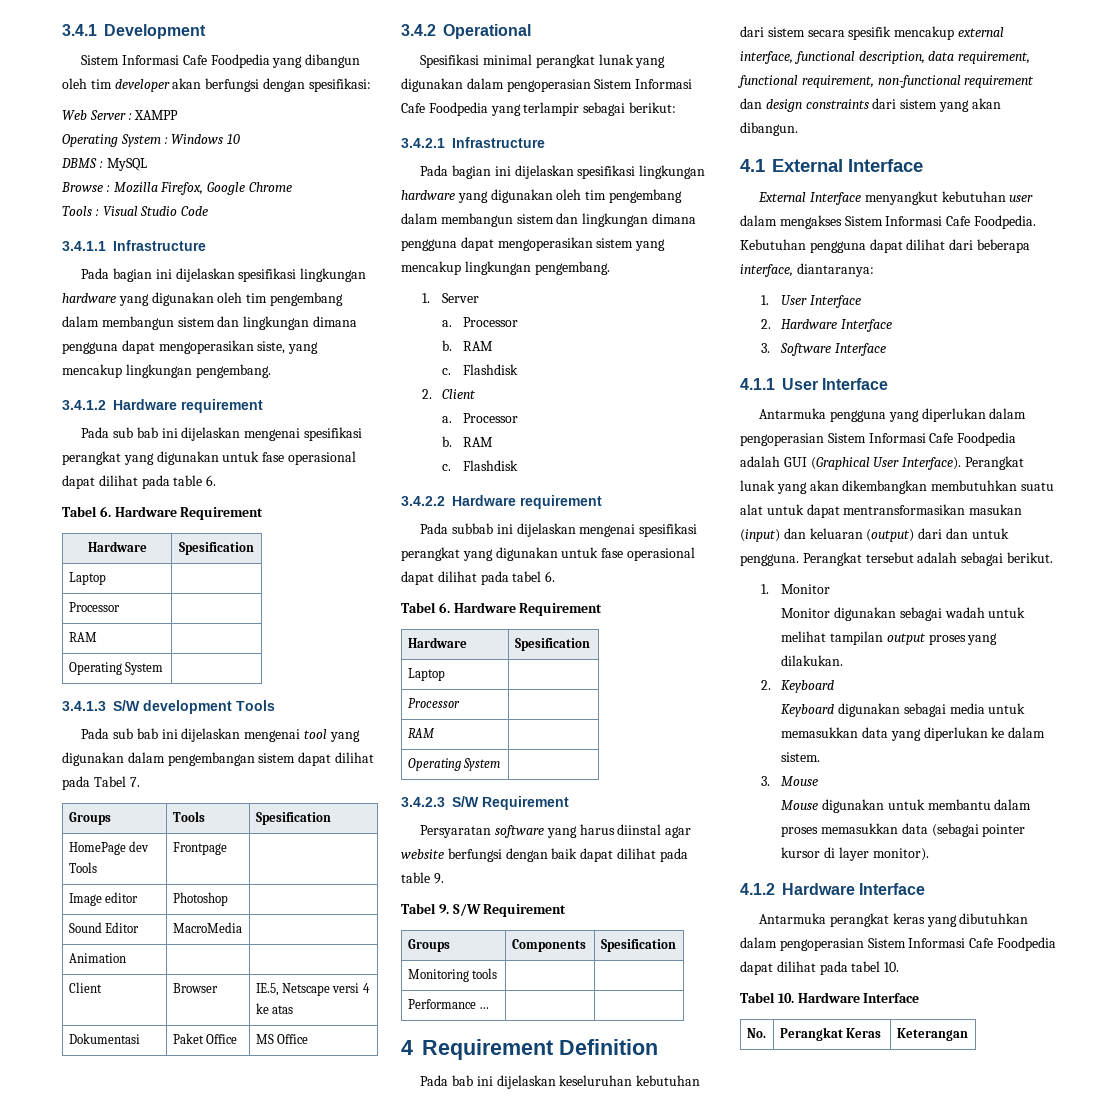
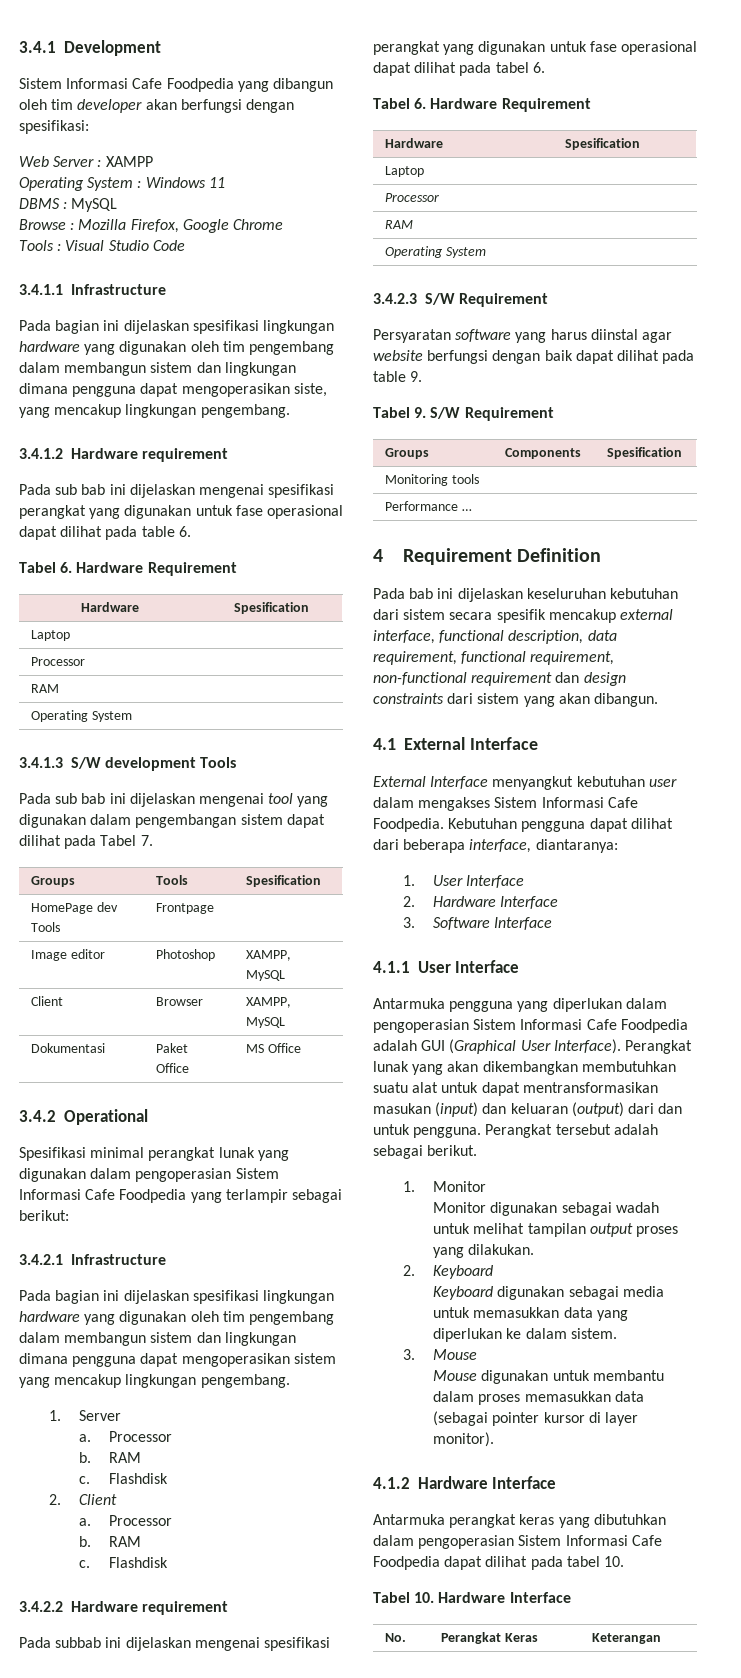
[227,134,241,144] 10 -> [208,177,225,188] 11
[68,922,140,933] [172,922,242,933] [68,953,126,963] [68,982,102,993] [172,983,218,993] [255,983,370,996] [255,1003,294,1014] // Sound Editor | MacroMedia | // Animation | | // Client | Browser | IE.5, Netscape versi 4 ke atas -> [245,950,291,961] [245,970,285,981] [30,996,63,1006] [155,997,203,1006] [245,997,291,1008] [245,1017,285,1028] XAMPP, MySQL // Client | Browser | XAMPP, MySQL

